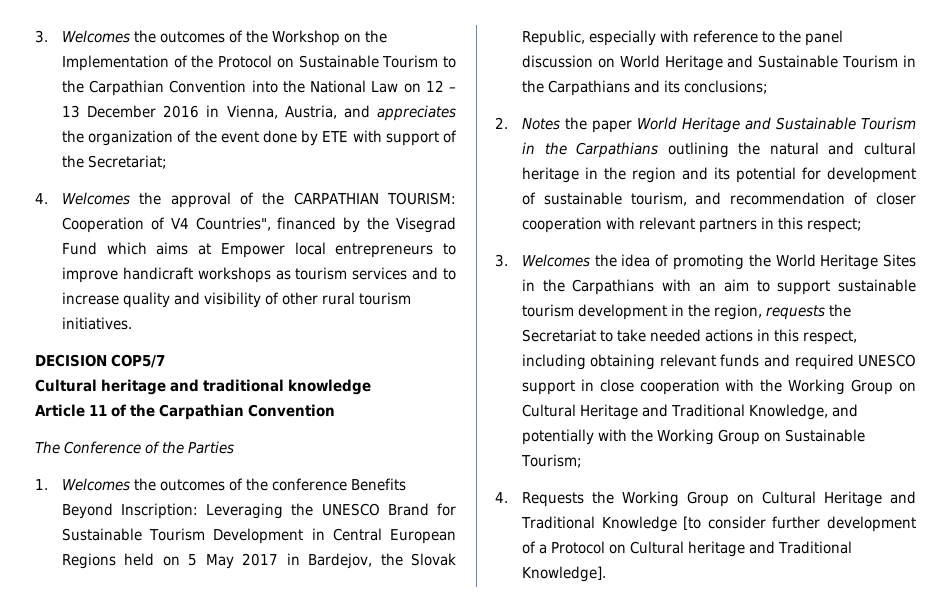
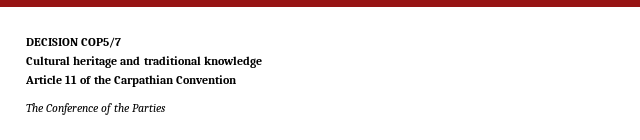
[35,30,387,46] [61,55,456,71] [61,80,456,96] [61,105,456,121] [61,130,457,146] [61,155,167,169] [35,192,456,208] [61,217,456,233] [61,242,457,258] [61,267,456,283] [61,292,411,308] [61,317,132,330] 3. Welcomes the outcomes of the Workshop on the Implementation of the Protocol on Sustainable Tourism to the Carpathian Convention into the National Law on 12 – 13 December 2016 in Vienna, Austria, and appreciates the organization of the event done by ETE with support of the Secretariat; // 4. Welcomes the approval of the CARPATHIAN TOURISM: Cooperation of V4 Countries", financed by the Visegrad Fund which aims at Empower local entrepreneurs to improve handicraft workshops as tourism services and to increase quality and visibility of other rural tourism initiatives. // -> (26, 42) none
[35,478,406,491] [61,503,456,519] [61,528,456,544] [61,553,456,569] [521,30,843,46] [521,55,916,71] [521,80,768,96] [495,117,917,133] [521,142,916,158] [521,167,916,183] [521,192,916,206] [521,217,862,233] [495,254,916,270] [521,279,916,295] [521,304,851,320] [521,329,857,345] [521,354,916,370] [521,379,916,395] [521,404,858,420] [521,429,865,445] [520,454,582,468] [495,491,916,507] [520,516,916,532] [521,541,852,557] [521,566,606,582] // 1. Welcomes the outcomes of the conference Benefits Beyond Inscription: Leveraging the UNESCO Brand for Sustainable Tourism Development in Central European Regions held on 5 May 2017 in Bardejov, the Slovak Republic, especially with reference to the panel discussion on World Heritage and Sustainable Tourism in the Carpathians and its conclusions; // 2. Notes the paper World Heritage and Sustainable Tourism in the Carpathians outlining the natural and cultural heritage in the region and its potential for development of sustainable tourism, and recommendation of closer cooperation with relevant partners in this respect; // 3. Welcomes the idea of promoting the World Heritage Sites in the Carpathians with an aim to support sustainable tourism development in the region, requests the Secretariat to take needed actions in this respect, including obtaining relevant funds and required UNESCO support in close cooperation with the Working Group on Cultural Heritage and Traditional Knowledge, and potentially with the Working Group on Sustainable Tourism; // 4. Requests the Working Group on Cultural Heritage and Traditional Knowledge [to consider further development of a Protocol on Cultural heritage and Traditional Knowledge]. -> (166, 108) none

